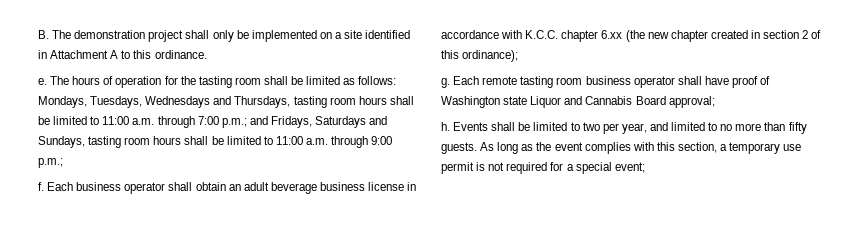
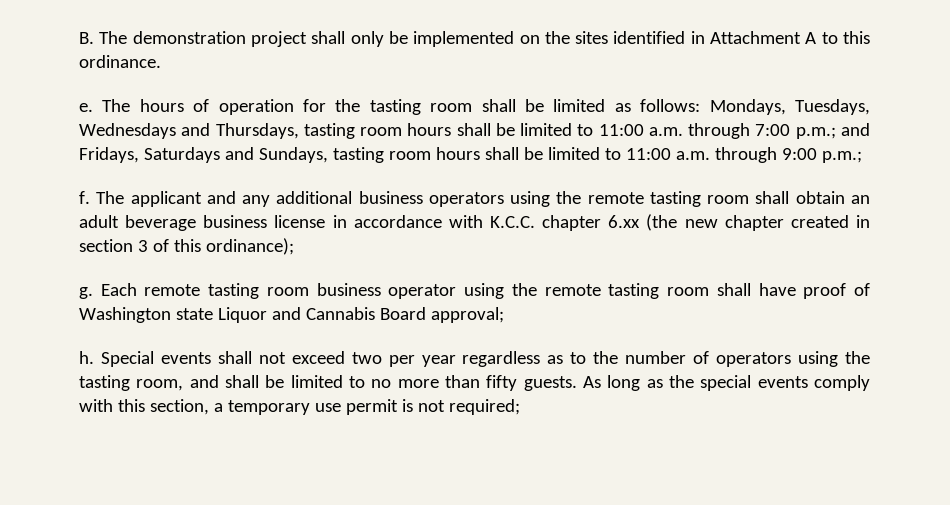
[334,30,363,39] a site -> [544,31,609,44] the sites
[47,182,166,194] Each business operator -> [96,191,750,207] The applicant and any additional business operators using the remote tasting room
[802,30,809,39] 2 -> [137,240,148,252] 3
(675, 82) none -> [464,283,710,299] using the remote tasting room
[453,122,668,134] Events shall be limited to two per year, and -> [100,351,871,367] [79,375,285,391] Special events shall not exceed two per year regardless as to the number of operators using the tasting room, and shall be
[554,142,631,154] event complies -> [700,375,871,391] special events comply
[506,162,645,174] required for a special event; -> [448,399,520,415] required;

